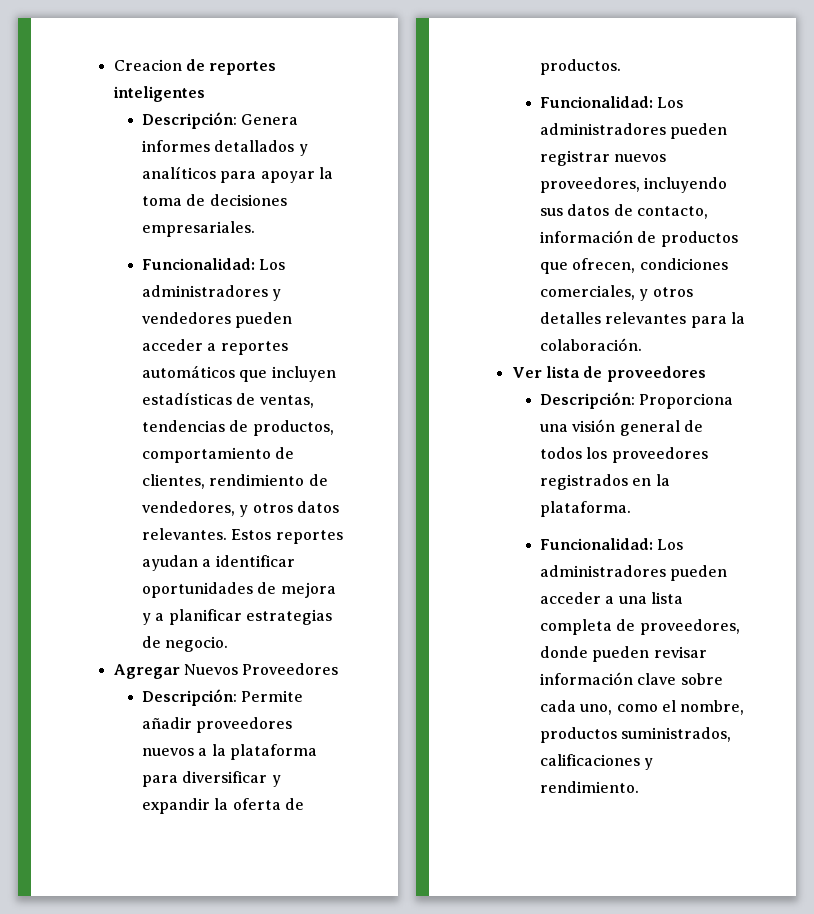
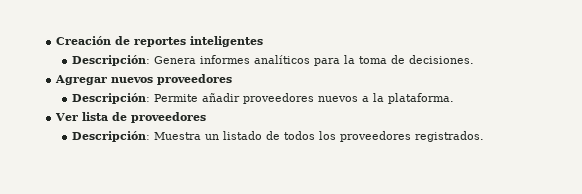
[113,59,182,71] Creacion -> [56,36,112,45] Creación
[214,140,308,156] detallados y -> (250, 59) none
[260,171,315,183] apoyar -> (340, 62) none
[209,194,287,206] [142,221,256,237] [142,258,286,270] [142,285,282,301] [142,312,293,328] [142,339,288,355] [142,365,336,382] [142,392,314,408] [142,420,334,436] [142,447,295,463] [142,474,328,489] [142,501,340,517] [142,528,343,544] [142,555,295,571] [142,582,336,598] [142,609,333,625] [142,636,229,652] decisiones empresariales. // Funcionalidad: Los administradores y vendedores pueden acceder a reportes automáticos que incluyen estadísticas de ventas, tendencias de productos, comportamiento de clientes, rendimiento de vendedores, y otros datos relevantes. Estos reportes ayudan a identificar oportunidades de mejora y a planificar estrategias de negocio. -> [408,55,474,64] decisiones.
[184,663,339,675] Nuevos Proveedores -> [111,74,233,85] nuevos proveedores
[230,744,318,760] [142,771,281,787] [142,798,305,814] [540,59,622,75] [540,96,684,108] [540,123,728,139] [540,150,667,166] [540,177,728,193] [540,204,709,219] [540,230,738,247] [540,258,728,274] [540,285,693,301] [540,312,746,328] [540,338,643,351] plataforma para diversificar y expandir la oferta de productos. // Funcionalidad: Los administradores pueden registrar nuevos proveedores, incluyendo sus datos de contacto, información de productos que ofrecen, condiciones comerciales, y otros detalles relevantes para la colaboración. -> [387,93,454,104] plataforma.
[639,393,734,409] [540,419,704,436] [540,447,708,463] [540,474,670,490] [540,501,632,517] [540,538,684,550] [540,565,728,581] [540,592,684,604] [540,619,740,635] [540,646,707,662] [540,672,723,685] [540,700,745,715] [540,727,732,743] [540,754,654,770] [540,781,640,793] Proporciona una visión general de todos los proveedores registrados en la plataforma. // Funcionalidad: Los administradores pueden acceder a una lista completa de proveedores, donde pueden revisar información clave sobre cada uno, como el nombre, productos suministrados, calificaciones y rendimiento. -> [153,131,484,142] Muestra un listado de todos los proveedores registrados.

